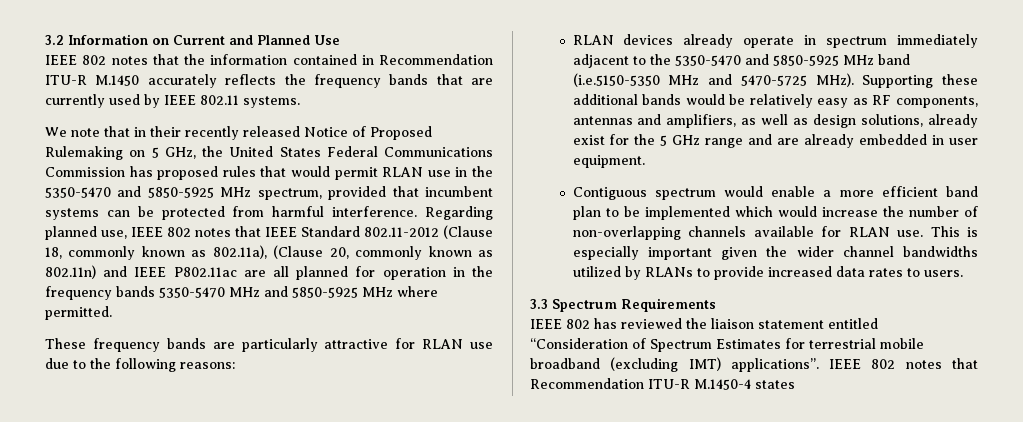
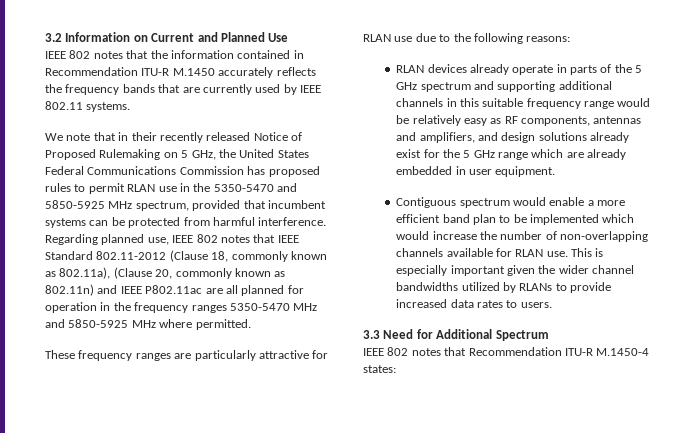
[260,166,330,177] that would -> [74,184,86,192] to
[116,286,155,297] bands -> [191,305,227,313] ranges
[166,338,206,349] bands -> [135,353,171,361] ranges
[826,34,978,48] [572,54,910,68] [572,73,978,88] [572,94,682,105] spectrum immediately adjacent to the 5350-5470 and 5850-5925 MHz band (i.e.5150-5350 MHz and 5470-5725 MHz). Supporting these additional bands -> [570,64,643,75] [396,81,612,92] [396,98,615,109] parts of the 5 GHz spectrum and supporting additional channels in this suitable frequency range
[741,114,924,128] as well as design solutions, -> [477,132,587,143] and design solutions
[748,134,773,145] and -> [531,149,564,158] which
[552,298,716,312] [530,318,878,329] [530,338,924,352] [530,357,896,372] Spectrum Requirements // IEEE 802 has reviewed the liaison statement entitled “Consideration of Spectrum Estimates for terrestrial mobile broadband (excluding IMT) applications”. IEEE 802 -> [383,329,549,341] [363,347,409,356] Need for Additional Spectrum // IEEE 802
[755,380,795,389] states -> [363,365,396,373] states:

